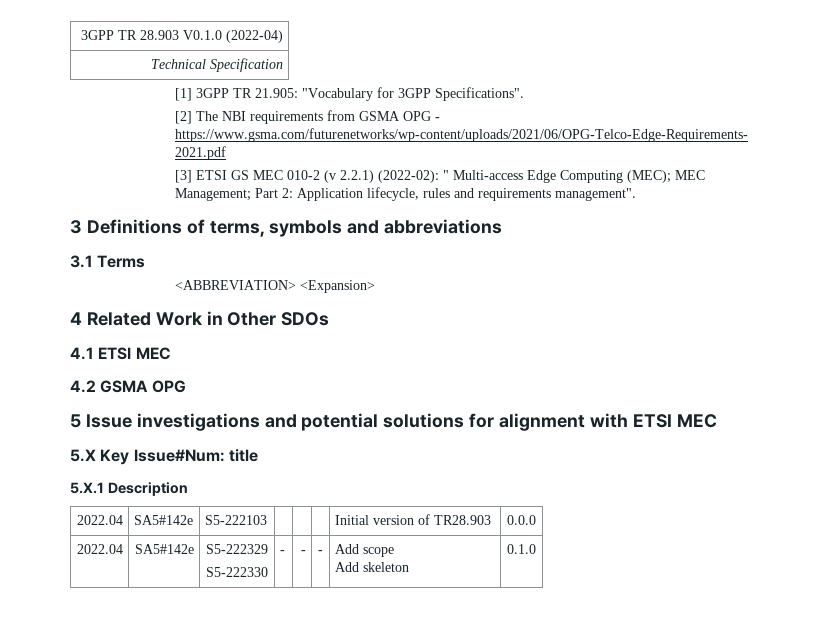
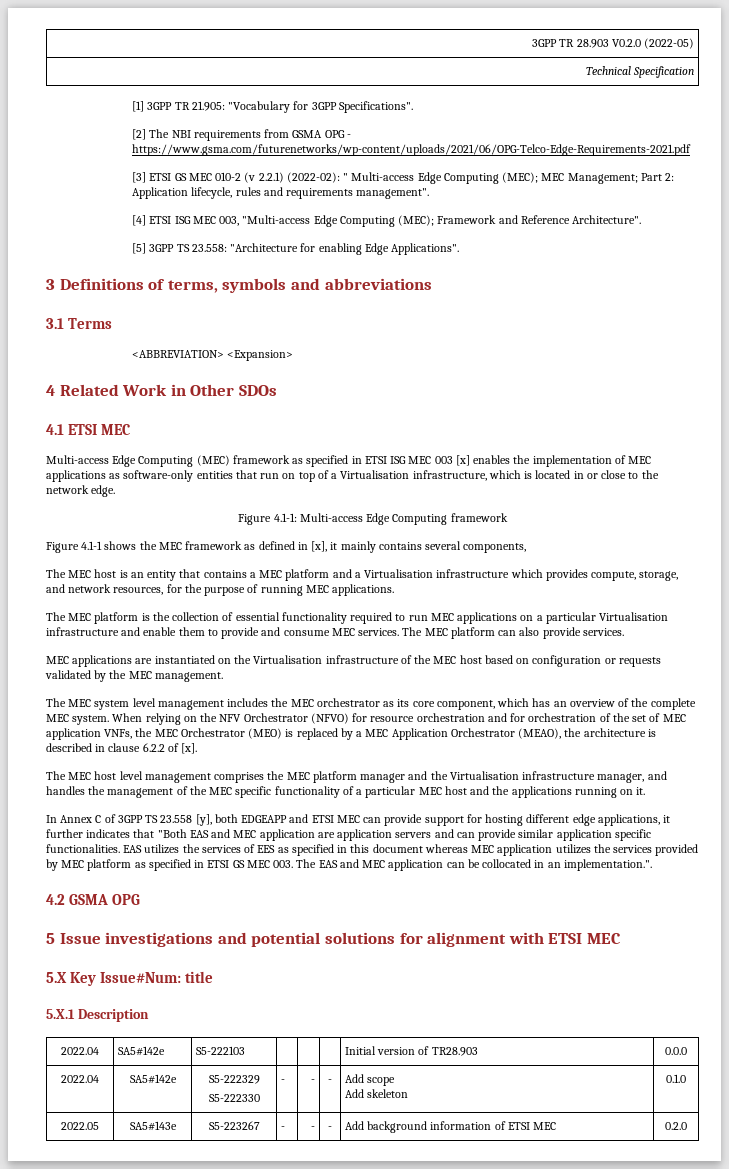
[183,30,284,43] V0.1.0 (2022-04) -> [611,38,695,49] V0.2.0 (2022-05)
(636, 194) none -> [132,215,642,227] [132,243,460,255] // [4] ETSI ISG MEC 003, "Multi-access Edge Computing (MEC); Framework and Reference Architecture". // [5] 3GPP TS 23.558: "Architecture for enabling Edge Applications".
(171, 353) none -> [46,455,652,467] [46,470,659,482] [46,485,116,497] [238,513,508,525] [46,541,527,553] [46,569,679,581] [46,584,395,596] [46,612,669,624] [46,627,624,639] [46,655,661,667] [45,670,223,682] [46,698,696,710] [46,713,686,725] [46,728,656,740] [46,743,198,754] [46,771,667,783] [46,786,646,798] [46,814,671,826] [46,829,651,841] [46,844,699,856] [46,859,652,871] // Multi-access Edge Computing (MEC) framework as specified in ETSI ISG MEC 003 [x] enables the implementation of MEC applications as software-only entities that run on top of a Virtualisation infrastructure, which is located in or close to the network edge. // Figure 4.1-1: Multi-access Edge Computing framework // Figure 4.1-1 shows the MEC framework as defined in [x], it mainly contains several components, // The MEC host is an entity that contains a MEC platform and a Virtualisation infrastructure which provides compute, storage, and network resources, for the purpose of running MEC applications. // The MEC platform is the collection of essential functionality required to run MEC applications on a particular Virtualisation infrastructure and enable them to provide and consume MEC services. The MEC platform can also provide services. // MEC applications are instantiated on the Virtualisation infrastructure of the MEC host based on configuration or requests validated by the MEC management. // The MEC system level management includes the MEC orchestrator as its core component, which has an overview of the complete MEC system. When relying on the NFV Orchestrator (NFVO) for resource orchestration and for orchestration of the set of MEC application VNFs, the MEC Orchestrator (MEO) is replaced by a MEC Application Orchestrator (MEAO), the architecture is described in clause 6.2.2 of [x]. // The MEC host level management comprises the MEC platform manager and the Virtualisation infrastructure manager, and handles the management of the MEC specific functionality of a particular MEC host and the applications running on it. // In Annex C of 3GPP TS 23.558 [y], both EDGEAPP and ETSI MEC can provide support for hosting different edge applications, it further indicates that "Both EAS and MEC application are application servers and can provide similar application specific functionalities. EAS utilizes the services of EES as specified in this document whereas MEC application utilizes the services provided by MEC platform as specified in ETSI GS MEC 003. The EAS and MEC application can be collocated in an implementation.".
(536, 549) none -> [61,1122,99,1130] [129,1121,177,1131] [208,1121,260,1130] [280,1126,285,1130] [311,1126,316,1130] [328,1126,332,1130] [344,1121,557,1133] [665,1122,687,1130] // 2022.05 | SA5#143e | S5-223267 | - | - | - | Add background information of ETSI MEC | 0.2.0

